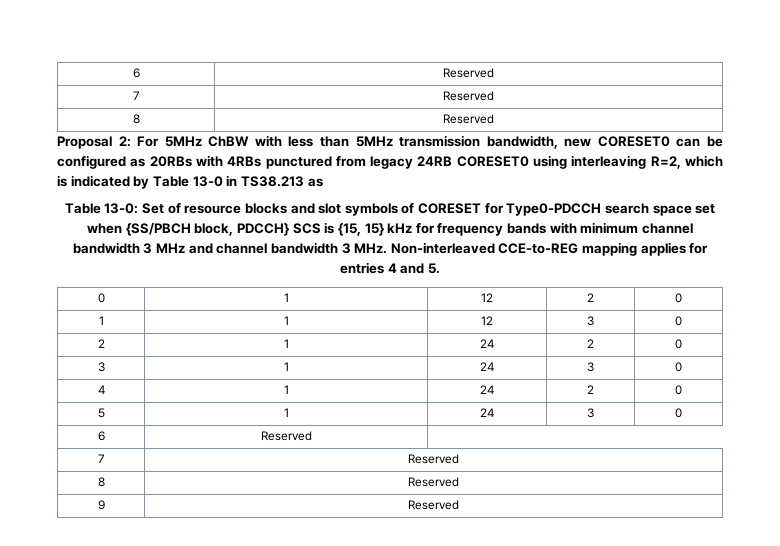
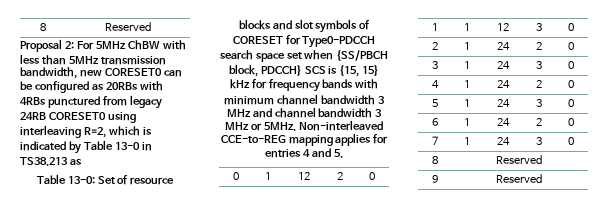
[132,68,140,78] [443,68,494,78] [132,91,140,100] [443,91,494,101] 6 | Reserved // 7 | Reserved // -> (40, 27) none
[354,243,388,254] MHz. -> [225,122,296,131] MHz or 5MHz.
[260,431,312,441] [97,454,105,463] [408,454,459,464] Reserved // 7 | Reserved -> [463,118,470,126] [496,118,510,126] [535,118,542,126] [568,118,574,126] [431,136,438,145] [463,137,470,145] [496,137,510,145] [535,137,542,145] [568,137,574,145] 1 | 24 | 2 | 0 // 7 | 1 | 24 | 3 | 0

